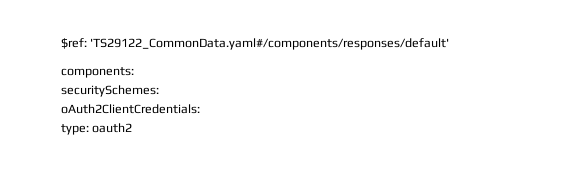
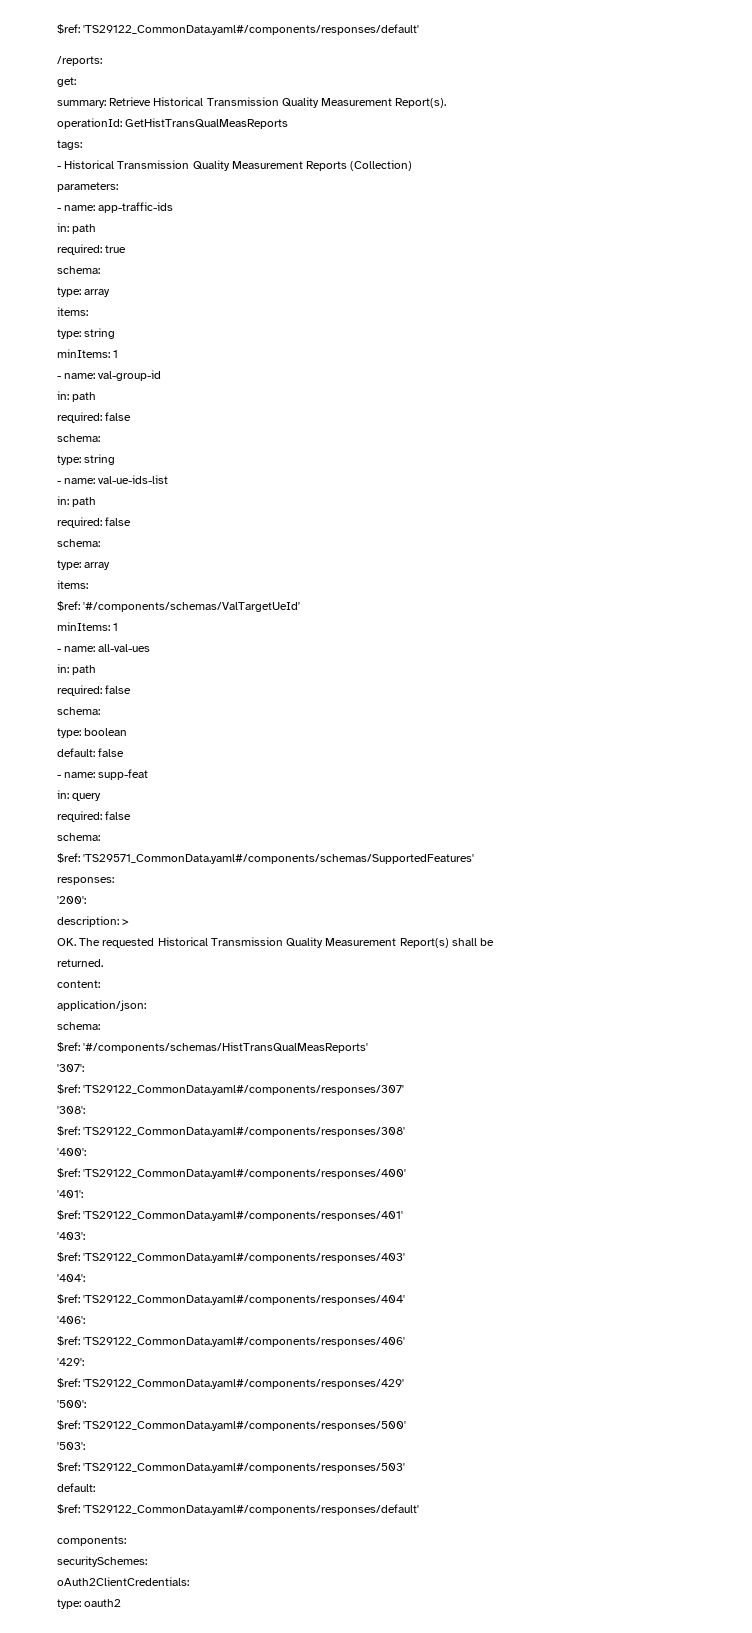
[61,38,450,50] $ref: 'TS29122_CommonData.yaml#/components/responses/default' -> [57,24,420,35] [57,56,102,66] [57,77,76,87] [57,97,447,108] [57,118,289,129] [57,140,82,150] [57,160,413,171] [57,182,118,192] [57,202,174,213] [57,223,97,234] [57,244,127,255] [57,266,100,274] [57,287,111,297] [57,307,88,316] [57,328,116,339] [57,349,119,358] [57,370,162,381] [57,391,97,402] [57,412,132,423] [57,434,100,442] [57,454,116,465] [57,475,169,484] [57,496,97,507] [57,517,132,528] [57,539,100,547] [57,560,111,570] [57,580,88,589] [57,601,301,612] [57,622,119,631] [57,644,151,652] [57,664,97,675] [57,685,132,696] [57,707,100,715] [57,728,128,738] [57,748,125,757] [57,769,149,780] [57,790,102,801] [57,811,132,822] [57,833,100,841] [57,853,475,864] [57,877,114,885] [57,896,86,904] [57,916,130,927] [57,937,495,948] [57,959,103,967] [57,980,100,988] [57,1000,146,1011] [57,1022,100,1030] [57,1042,369,1053] [57,1064,84,1072] [57,1084,405,1095] [57,1106,85,1114] [57,1126,406,1137] [57,1148,86,1156] [57,1168,407,1179] [57,1190,83,1198] [57,1210,404,1221] [57,1232,85,1240] [57,1252,406,1263] [57,1274,85,1282] [57,1294,406,1305] [57,1316,85,1324] [57,1336,406,1347] [57,1358,84,1366] [57,1378,405,1389] [57,1400,86,1408] [57,1420,407,1431] [57,1442,85,1450] [57,1462,406,1473] [57,1483,95,1492] [57,1504,420,1515] $ref: 'TS29122_CommonData.yaml#/components/responses/default' // /reports: // get: // summary: Retrieve Historical Transmission Quality Measurement Report(s). // operationId: GetHistTransQualMeasReports // tags: // - Historical Transmission Quality Measurement Reports (Collection) // parameters: // - name: app-traffic-ids // in: path // required: true // schema: // type: array // items: // type: string // minItems: 1 // - name: val-group-id // in: path // required: false // schema: // type: string // - name: val-ue-ids-list // in: path // required: false // schema: // type: array // items: // $ref: '#/components/schemas/ValTargetUeId' // minItems: 1 // - name: all-val-ues // in: path // required: false // schema: // type: boolean // default: false // - name: supp-feat // in: query // required: false // schema: // $ref: 'TS29571_CommonData.yaml#/components/schemas/SupportedFeatures' // responses: // '200': // description: > // OK. The requested Historical Transmission Quality Measurement Report(s) shall be // returned. // content: // application/json: // schema: // $ref: '#/components/schemas/HistTransQualMeasReports' // '307': // $ref: 'TS29122_CommonData.yaml#/components/responses/307' // '308': // $ref: 'TS29122_CommonData.yaml#/components/responses/308' // '400': // $ref: 'TS29122_CommonData.yaml#/components/responses/400' // '401': // $ref: 'TS29122_CommonData.yaml#/components/responses/401' // '403': // $ref: 'TS29122_CommonData.yaml#/components/responses/403' // '404': // $ref: 'TS29122_CommonData.yaml#/components/responses/404' // '406': // $ref: 'TS29122_CommonData.yaml#/components/responses/406' // '429': // $ref: 'TS29122_CommonData.yaml#/components/responses/429' // '500': // $ref: 'TS29122_CommonData.yaml#/components/responses/500' // '503': // $ref: 'TS29122_CommonData.yaml#/components/responses/503' // default: // $ref: 'TS29122_CommonData.yaml#/components/responses/default'

